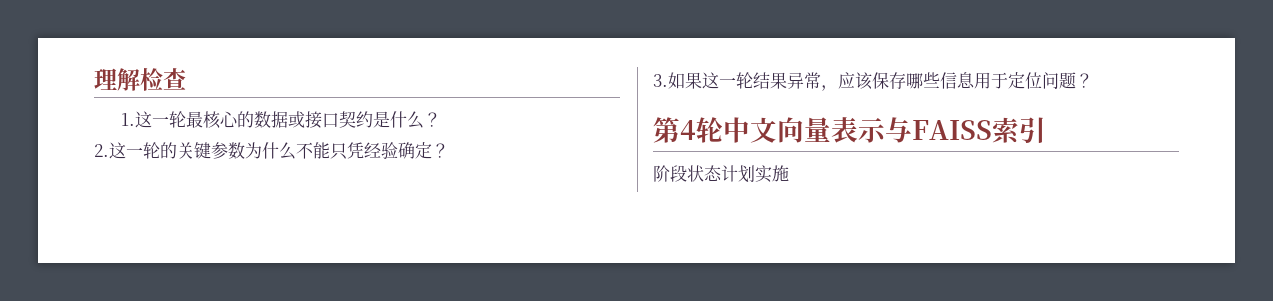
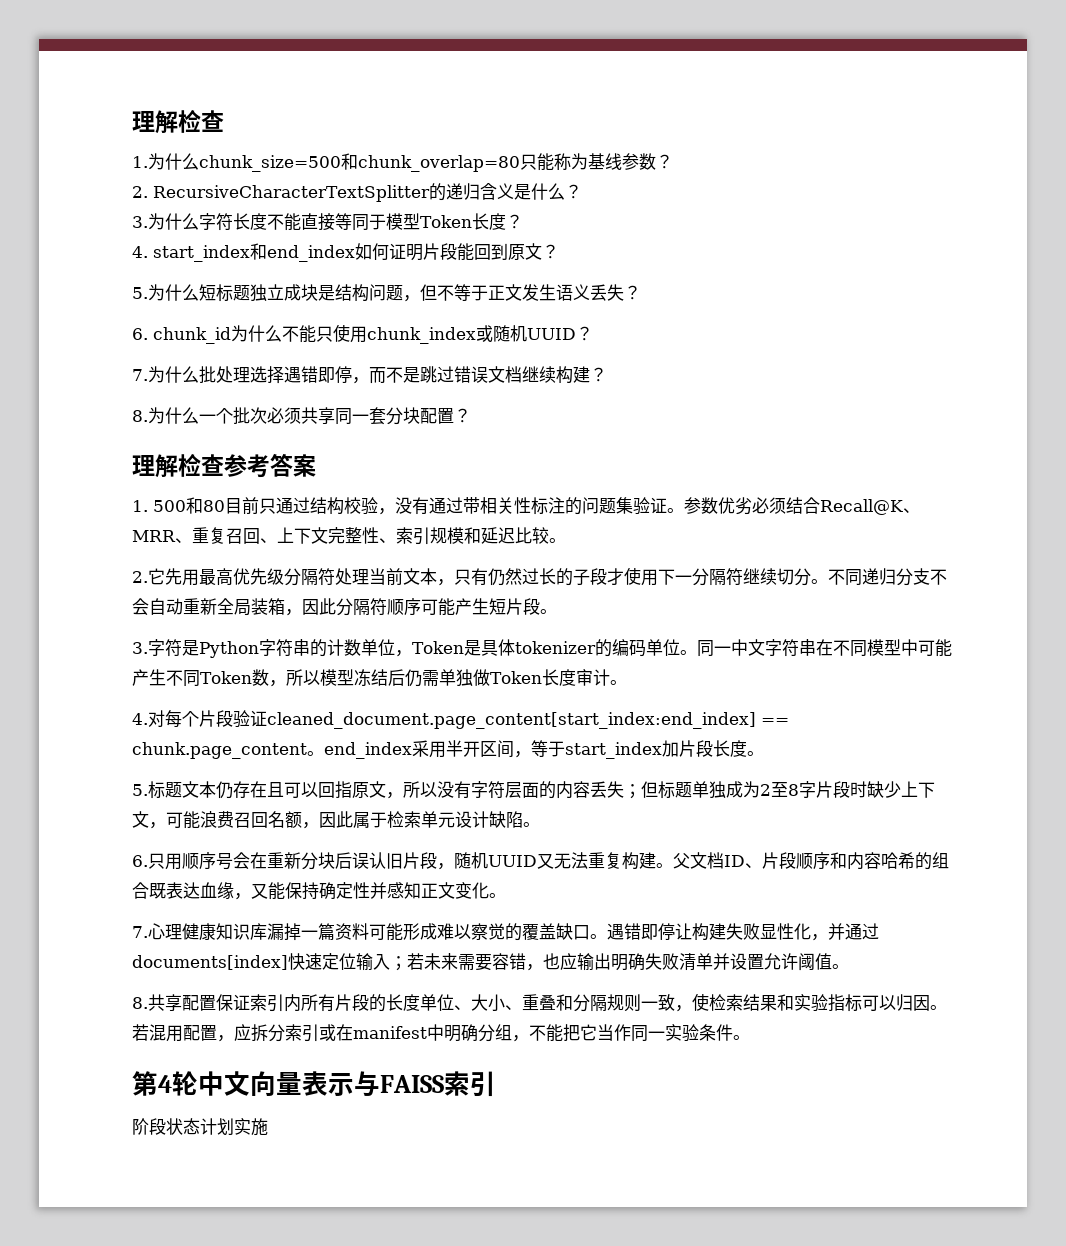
[135,111,442,129] [94,142,449,160] [653,72,1093,91] 这一轮最核心的数据或接口契约是什么？ // 2.这一轮的关键参数为什么不能只凭经验确定？ // 3.如果这一轮结果异常，应该保存哪些信息用于定位问题？ -> [148,153,673,172] [132,183,582,202] [132,213,523,231] [132,243,559,262] [132,284,641,302] [132,324,593,344] [132,366,607,384] [132,407,471,425] [132,453,316,478] [132,497,920,515] [132,527,566,545] [132,567,947,586] [132,598,557,616] [132,639,952,658] [132,669,627,687] [132,710,789,729] [132,740,764,759] [132,781,935,799] [132,811,540,829] [132,852,949,870] [132,882,506,900] [132,923,879,941] [132,953,849,971] [132,993,947,1012] [132,1024,750,1042] 为什么chunk_size=500和chunk_overlap=80只能称为基线参数？ // 2. RecursiveCharacterTextSplitter的递归含义是什么？ // 3.为什么字符长度不能直接等同于模型Token长度？ // 4. start_index和end_index如何证明片段能回到原文？ // 5.为什么短标题独立成块是结构问题，但不等于正文发生语义丢失？ // 6. chunk_id为什么不能只使用chunk_index或随机UUID？ // 7.为什么批处理选择遇错即停，而不是跳过错误文档继续构建？ // 8.为什么一个批次必须共享同一套分块配置？ // 理解检查参考答案 // 1. 500和80目前只通过结构校验，没有通过带相关性标注的问题集验证。参数优劣必须结合Recall@K、MRR、重复召回、上下文完整性、索引规模和延迟比较。 // 2.它先用最高优先级分隔符处理当前文本，只有仍然过长的子段才使用下一分隔符继续切分。不同递归分支不会自动重新全局装箱，因此分隔符顺序可能产生短片段。 // 3.字符是Python字符串的计数单位，Token是具体tokenizer的编码单位。同一中文字符串在不同模型中可能产生不同Token数，所以模型冻结后仍需单独做Token长度审计。 // 4.对每个片段验证cleaned_document.page_content[start_index:end_index] == chunk.page_content。end_index采用半开区间，等于start_index加片段长度。 // 5.标题文本仍存在且可以回指原文，所以没有字符层面的内容丢失；但标题单独成为2至8字片段时缺少上下文，可能浪费召回名额，因此属于检索单元设计缺陷。 // 6.只用顺序号会在重新分块后误认旧片段，随机UUID又无法重复构建。父文档ID、片段顺序和内容哈希的组合既表达血缘，又能保持确定性并感知正文变化。 // 7.心理健康知识库漏掉一篇资料可能形成难以察觉的覆盖缺口。遇错即停让构建失败显性化，并通过documents[index]快速定位输入；若未来需要容错，也应输出明确失败清单并设置允许阈值。 // 8.共享配置保证索引内所有片段的长度单位、大小、重叠和分隔规则一致，使检索结果和实验指标可以归因。若混用配置，应拆分索引或在manifest中明确分组，不能把它当作同一实验条件。

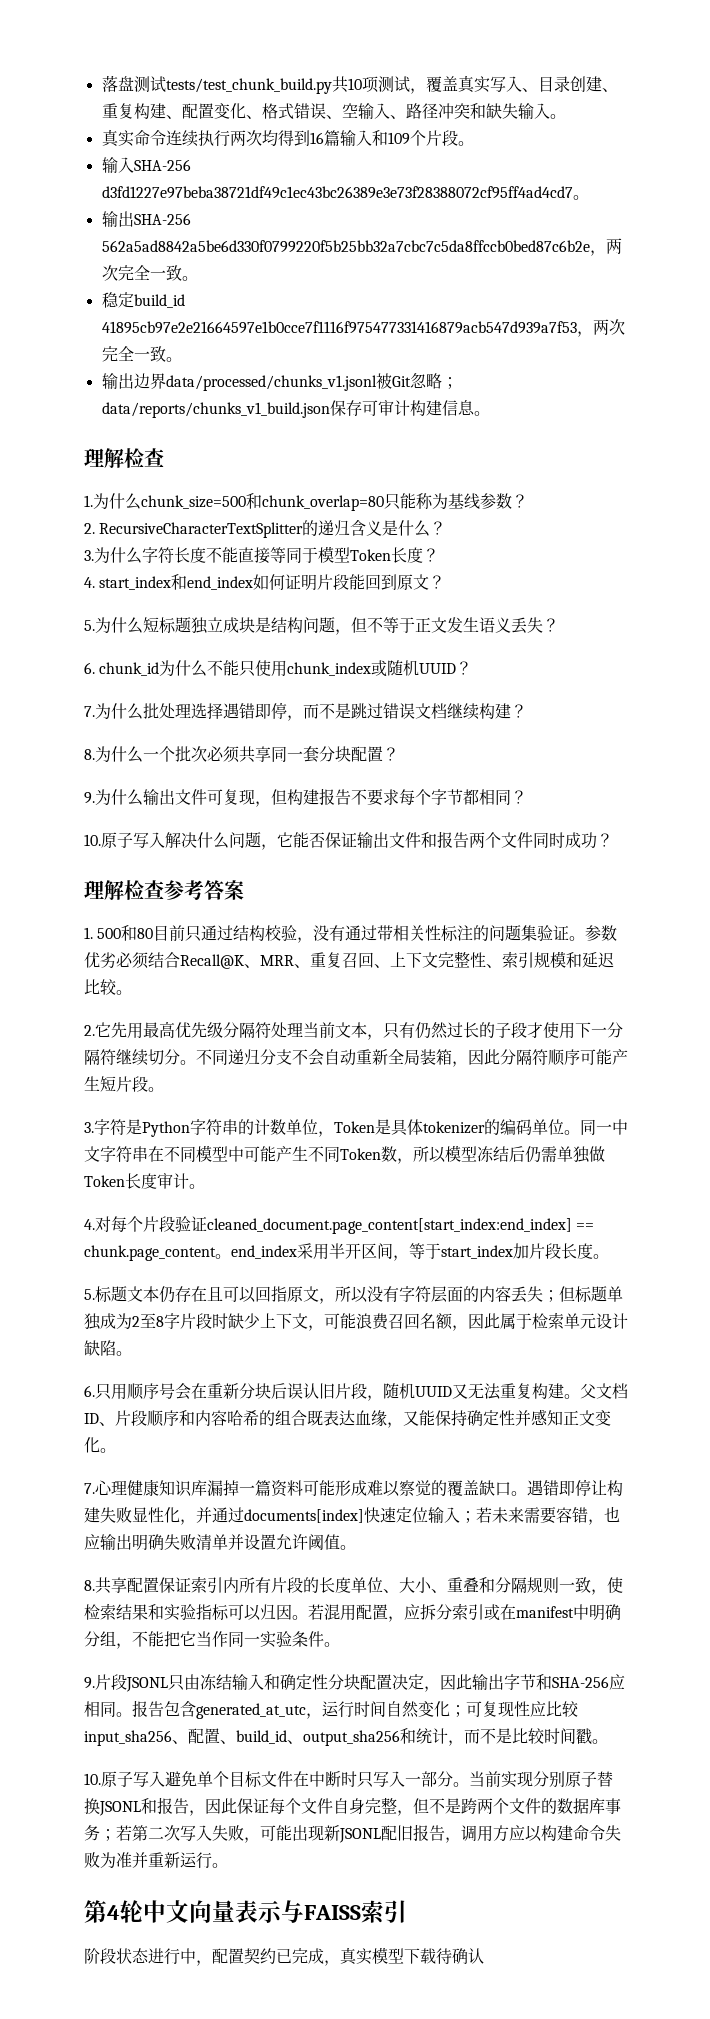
(132, 121) none -> [101,75,618,94] [101,103,566,119] [101,129,474,147] [101,157,191,173] [101,186,589,200] [101,211,191,227] [101,238,622,256] [101,265,198,281] [101,292,185,308] [101,319,625,337] [101,346,182,362] [101,373,458,391] [101,399,490,418] 落盘测试tests/test_chunk_build.py共10项测试，覆盖真实写入、目录创建、重复构建、配置变化、格式错误、空输入、路径冲突和缺失输入。 // 真实命令连续执行两次均得到16篇输入和109个片段。 // 输入SHA-256 d3fd1227e97beba38721df49c1ec43bc26389e3e73f28388072cf95ff4ad4cd7。 // 输出SHA-256 562a5ad8842a5be6d330f0799220f5b25bb32a7cbc7c5da8ffccb0bed87c6b2e，两次完全一致。 // 稳定build_id 41895cb97e2e21664597e1b0cce7f1116f975477331416879acb547d939a7f53，两次完全一致。 // 输出边界data/processed/chunks_v1.jsonl被Git忽略；data/reports/chunks_v1_build.json保存可审计构建信息。 //
(471, 415) none -> [84,788,527,807] [84,831,613,850] // 9.为什么输出文件可复现，但构建报告不要求每个字节都相同？ // 10.原子写入解决什么问题，它能否保证输出文件和报告两个文件同时成功？
(750, 1037) none -> [84,1674,625,1692] [84,1700,579,1719] [84,1728,608,1746] [84,1771,613,1788] [84,1797,621,1816] [84,1824,621,1843] [84,1852,228,1869] // 9.片段JSONL只由冻结输入和确定性分块配置决定，因此输出字节和SHA-256应相同。报告包含generated_at_utc，运行时间自然变化；可复现性应比较input_sha256、配置、build_id、output_sha256和统计，而不是比较时间戳。 // 10.原子写入避免单个目标文件在中断时只写入一部分。当前实现分别原子替换JSONL和报告，因此保证每个文件自身完整，但不是跨两个文件的数据库事务；若第二次写入失败，可能出现新JSONL配旧报告，调用方应以构建命令失败为准并重新运行。
[200,1118,268,1136] 计划实施 -> [148,1947,484,1966] 进行中，配置契约已完成，真实模型下载待确认

